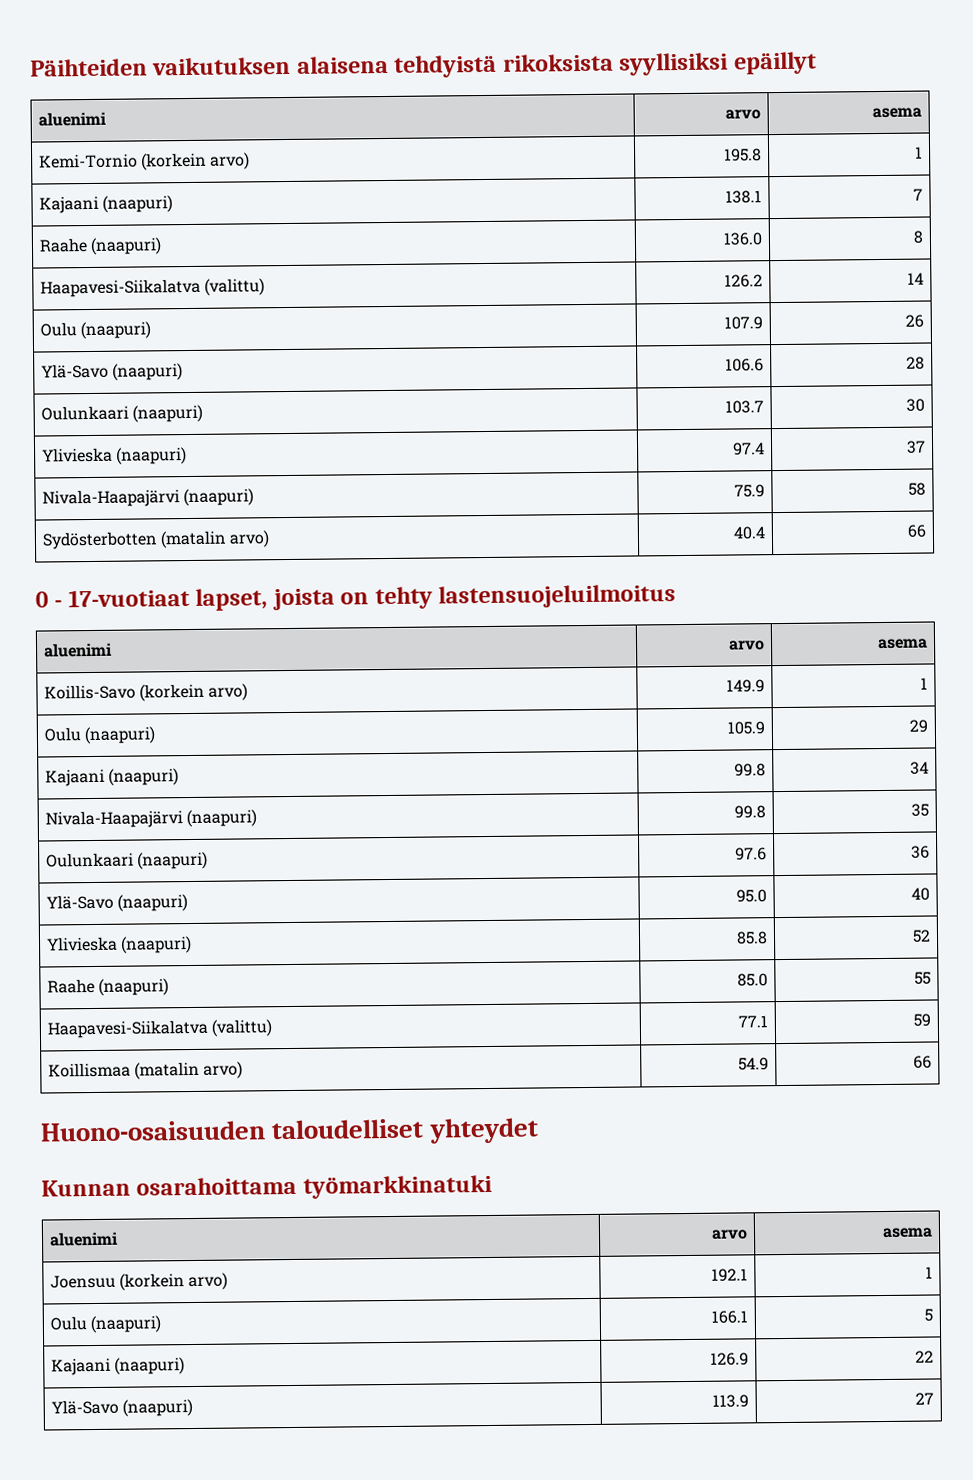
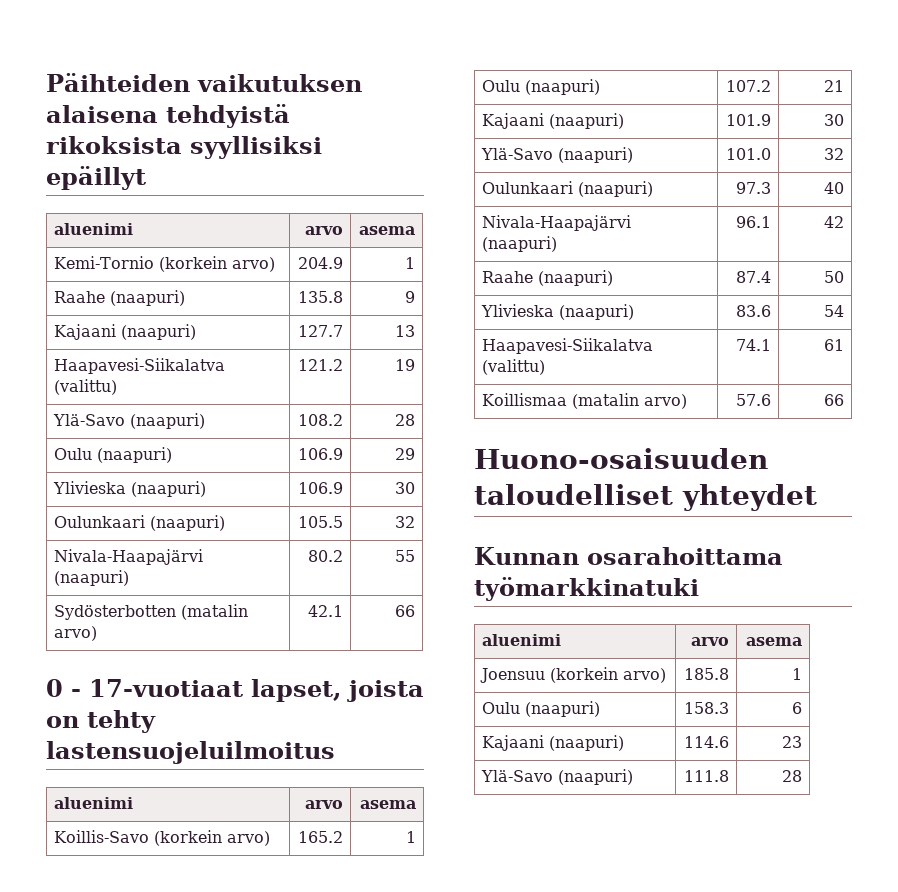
[724,148,763,162] [915,146,924,159] [38,195,174,214] [725,190,763,204] [913,188,924,201] [38,237,163,255] [723,232,764,246] [913,230,924,244] [39,278,266,298] [724,274,764,288] [907,272,925,285] [39,321,152,340] [724,316,764,330] [905,314,925,328] [40,363,184,381] [725,358,765,372] [906,356,926,370] [40,404,204,423] [725,400,765,414] [906,398,926,412] [41,447,188,465] [733,442,766,456] [906,440,927,454] [41,488,255,508] [734,484,766,498] [908,482,927,496] 195.8 | 1 // Kajaani (naapuri) | 138.1 | 7 // Raahe (naapuri) | 136.0 | 8 // Haapavesi-Siikalatva (valittu) | 126.2 | 14 // Oulu (naapuri) | 107.9 | 26 // Ylä-Savo (naapuri) | 106.6 | 28 // Oulunkaari (naapuri) | 103.7 | 30 // Ylivieska (naapuri) | 97.4 | 37 // Nivala-Haapajärvi (naapuri) | 75.9 | 58 -> [298,257,344,269] [405,257,416,269] [53,290,185,306] [298,291,344,303] [405,291,416,303] [53,324,196,340] [298,325,344,337] [395,325,416,337] [53,358,225,374] [53,379,117,395] [298,359,344,371] [395,359,416,371] [52,413,205,429] [298,414,344,426] [395,414,416,426] [53,447,172,463] [298,448,344,460] [395,448,416,460] [52,481,206,497] [298,482,344,494] [395,482,416,494] [53,515,225,531] [298,516,344,528] [395,516,416,528] [53,549,203,565] [53,570,129,586] [308,550,344,562] [395,550,416,562] 204.9 | 1 // Raahe (naapuri) | 135.8 | 9 // Kajaani (naapuri) | 127.7 | 13 // Haapavesi-Siikalatva (valittu) | 121.2 | 19 // Ylä-Savo (naapuri) | 108.2 | 28 // Oulu (naapuri) | 106.9 | 29 // Ylivieska (naapuri) | 106.9 | 30 // Oulunkaari (naapuri) | 105.5 | 32 // Nivala-Haapajärvi (naapuri) | 80.2 | 55
[733,526,766,540] 40.4 -> [308,605,344,617] 42.1
[726,679,766,693] [920,677,929,690] [43,726,157,745] [727,721,766,735] [909,719,929,733] [44,768,180,787] [734,763,767,777] [910,761,930,775] [44,809,258,829] [734,805,767,819] [911,803,930,817] [45,851,209,870] [735,847,768,861] [911,845,931,859] [45,894,189,912] [736,889,768,903] [911,887,931,901] [45,935,193,954] [736,931,769,945] [912,929,932,943] [46,978,170,996] [737,973,769,987] [914,971,932,985] [46,1019,273,1039] [738,1015,769,1028] [913,1013,932,1027] 149.9 | 1 // Oulu (naapuri) | 105.9 | 29 // Kajaani (naapuri) | 99.8 | 34 // Nivala-Haapajärvi (naapuri) | 99.8 | 35 // Oulunkaari (naapuri) | 97.6 | 36 // Ylä-Savo (naapuri) | 95.0 | 40 // Ylivieska (naapuri) | 85.8 | 52 // Raahe (naapuri) | 85.0 | 55 // Haapavesi-Siikalatva (valittu) | 77.1 | 59 -> [298,831,344,843] [406,831,417,843] [481,79,600,95] [726,80,772,92] [824,80,845,92] [481,113,624,129] [726,114,772,126] [824,114,845,126] [480,147,633,163] [726,148,772,160] [824,148,845,160] [481,181,653,197] [736,182,772,194] [824,182,845,194] [481,215,631,231] [481,236,557,252] [736,216,772,228] [824,216,845,228] [481,270,613,286] [736,271,772,283] [824,271,845,283] [480,304,634,320] [736,305,772,317] [824,305,845,317] [481,338,653,354] [481,359,545,375] [736,339,772,351] [824,339,845,351] 165.2 | 1 // Oulu (naapuri) | 107.2 | 21 // Kajaani (naapuri) | 101.9 | 30 // Ylä-Savo (naapuri) | 101.0 | 32 // Oulunkaari (naapuri) | 97.3 | 40 // Nivala-Haapajärvi (naapuri) | 96.1 | 42 // Raahe (naapuri) | 87.4 | 50 // Ylivieska (naapuri) | 83.6 | 54 // Haapavesi-Siikalatva (valittu) | 74.1 | 61
[738,1057,770,1071] 54.9 -> [736,394,772,406] 57.6
[711,1268,749,1282] [925,1266,934,1279] [49,1315,162,1334] [711,1310,749,1324] [924,1308,934,1322] [50,1357,186,1376] [710,1352,750,1366] [915,1350,935,1363] [50,1398,194,1417] [712,1394,750,1408] [915,1392,935,1405] 192.1 | 1 // Oulu (naapuri) | 166.1 | 5 // Kajaani (naapuri) | 126.9 | 22 // Ylä-Savo (naapuri) | 113.9 | 27 -> [684,668,730,680] [792,668,803,680] [481,701,600,717] [684,702,730,714] [792,702,803,714] [481,735,624,751] [684,736,730,748] [782,736,803,748] [480,769,633,785] [684,770,730,782] [782,770,803,782] 185.8 | 1 // Oulu (naapuri) | 158.3 | 6 // Kajaani (naapuri) | 114.6 | 23 // Ylä-Savo (naapuri) | 111.8 | 28

